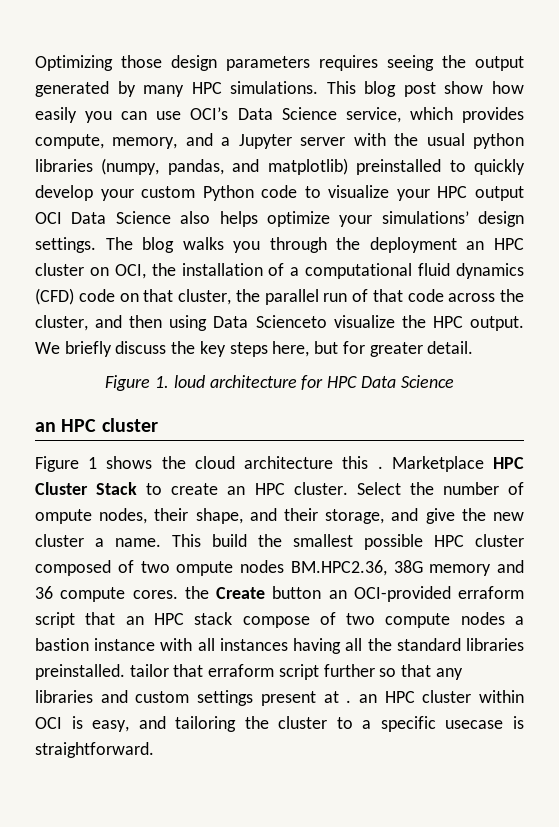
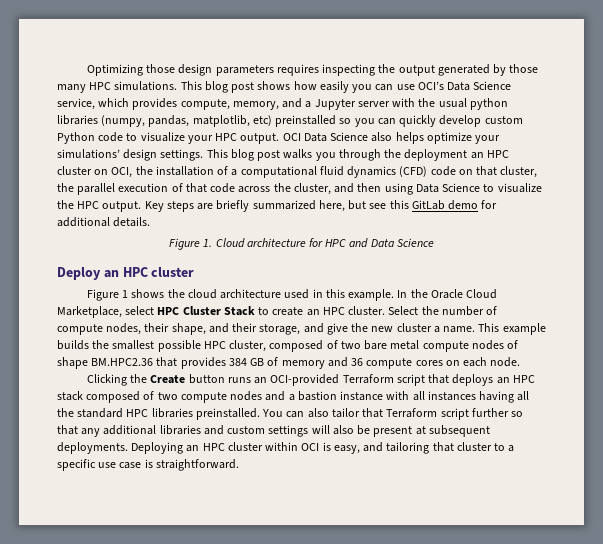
[387,55,434,71] seeing -> [322,64,376,76] inspecting
(136, 89) none -> [509,64,539,73] those
[444,81,484,94] show -> [257,81,291,90] shows
[232,158,466,175] and matplotlib) preinstalled to -> [192,115,396,127] matplotlib, etc) preinstalled so you can
[100,189,134,201] your -> (482, 121) none
[475,186,524,201] output -> [240,133,280,144] output.
[105,237,175,253] The blog -> [206,149,281,161] This blog post
[323,293,348,302] run -> [118,183,169,192] execution
[255,315,327,328] Scienceto -> [442,183,495,192] Science to
[35,341,474,357] We briefly discuss the key steps here, but for greater detail. -> [144,200,498,212] [57,217,151,227] Key steps are briefly summarized here, but see this GitLab demo for additional details.
[173,375,205,388] loud -> [215,238,245,248] Cloud
(358, 382) none -> [349,238,369,248] and
(454, 381) none -> [57,267,101,280] Deploy
[342,456,484,472] this . Marketplace -> [284,289,498,301] [57,306,155,318] used in this example. In the Oracle Cloud Marketplace, select
[35,509,92,524] ompute -> [57,324,103,335] compute
[212,534,247,547] build -> [502,323,546,335] [57,340,89,350] example builds
[475,534,524,547] [35,560,524,576] [35,586,178,602] cluster composed of two ompute nodes BM.HPC2.36, 38G memory and 36 compute cores. -> [229,340,519,352] [57,357,521,369] [86,374,127,386] cluster, composed of two bare metal compute nodes of shape BM.HPC2.36 that provides 384 GB of memory and 36 compute cores on each node. // Clicking
(322, 592) none -> [227,377,251,383] runs
[458,586,524,599] erraform -> [342,374,394,384] Terraform
(116, 618) none -> [452,374,494,386] deploys
[242,616,310,628] compose -> [86,391,141,403] composed
(505, 618) none -> [265,391,286,401] and
(461, 644) none -> [126,409,149,417] HPC
(125, 672) none -> [262,408,329,418] You can also
[208,664,275,677] erraform -> [386,408,438,418] Terraform
(463, 674) none -> [103,425,157,435] additional
[260,691,352,706] present at . -> [311,425,490,437] [57,442,184,454] will also be present at subsequent deployments. Deploying
[244,716,269,729] the -> [432,442,454,452] that
[445,720,504,729] usecase -> [98,462,142,469] use case

